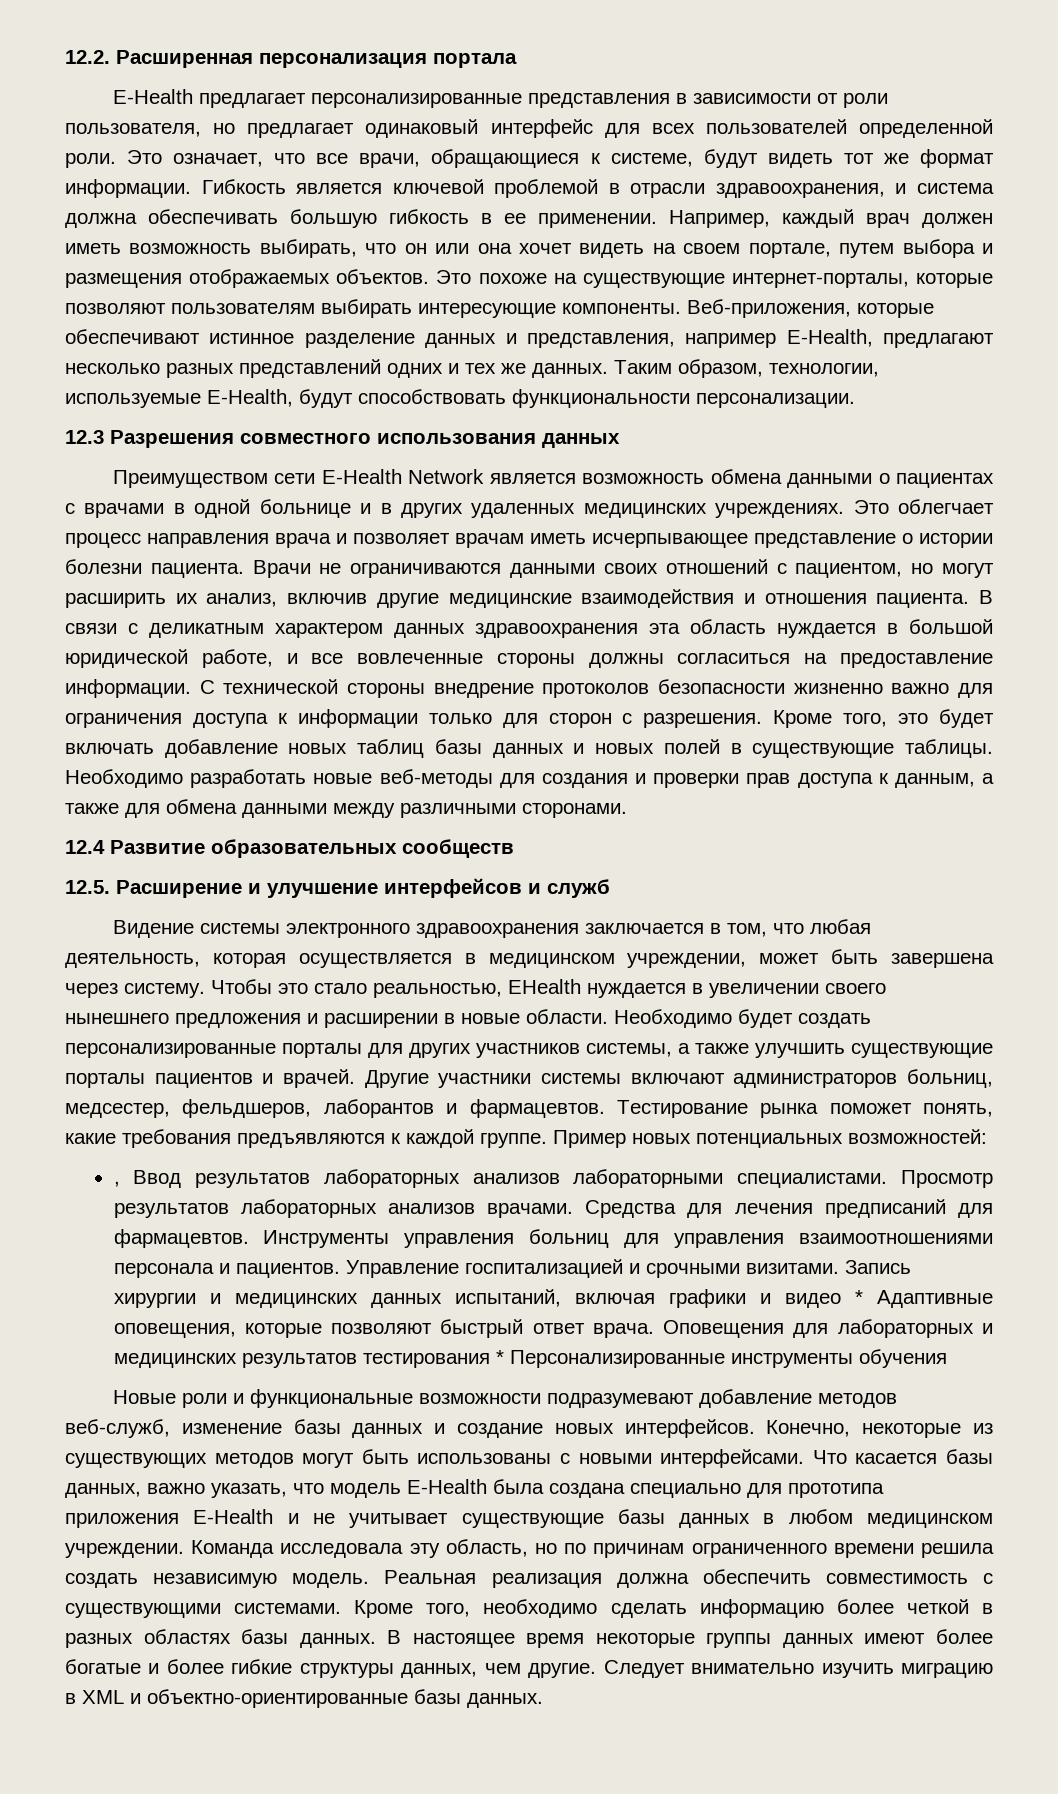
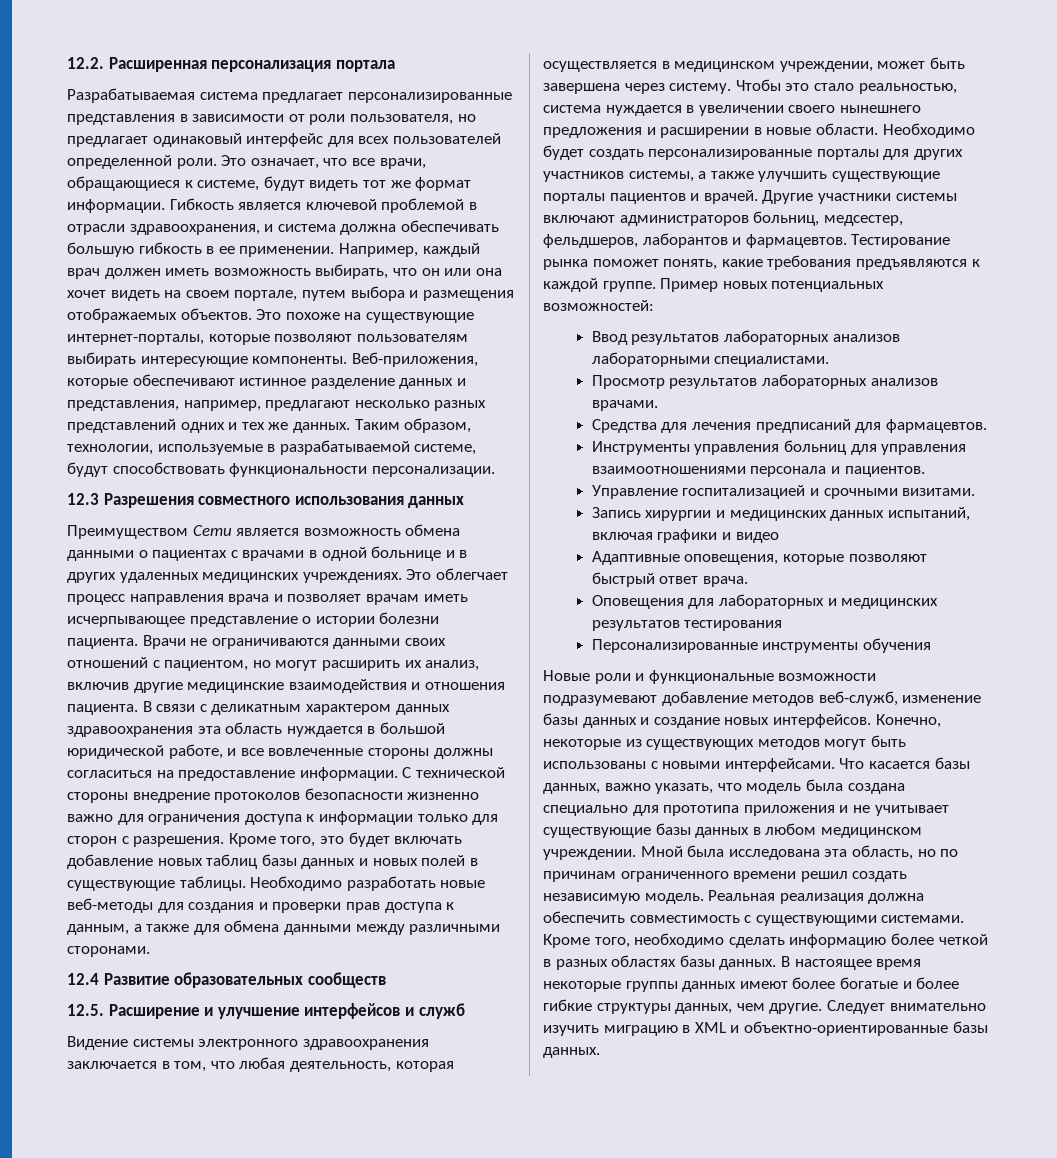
[113,89,194,104] E-Health -> [67,88,258,103] Разрабатываемая система
[685,329,873,348] например E-Health, -> [183,400,261,411] например,
[207,389,293,407] E-Health, -> [267,440,477,455] в разрабатываемой системе,
[274,469,485,484] сети E-Health Network -> [192,525,232,536] Сети
[508,979,581,994] EHealth -> [543,105,601,113] система
[113,1181,120,1187] , -> (654, 305) none
(888, 1180) none -> (830, 361) //
(574, 1210) none -> (658, 405) //
(249, 1238) none -> (987, 426) //
(340, 1270) none -> (925, 471) //
(839, 1268) none -> (976, 492) //
[854,1290,863,1304] * -> (779, 537) //
(654, 1330) none -> (748, 581) //
[495,1350,504,1364] * -> (783, 625) //
[407,1479,487,1494] E-Health -> (802, 788) none
[193,1509,274,1524] E-Health -> (835, 810) none
[191,1540,440,1558] Команда исследовала эту -> [640,845,848,860] Мной была исследована эта
[921,1543,995,1558] решила -> [800,871,848,882] решил

